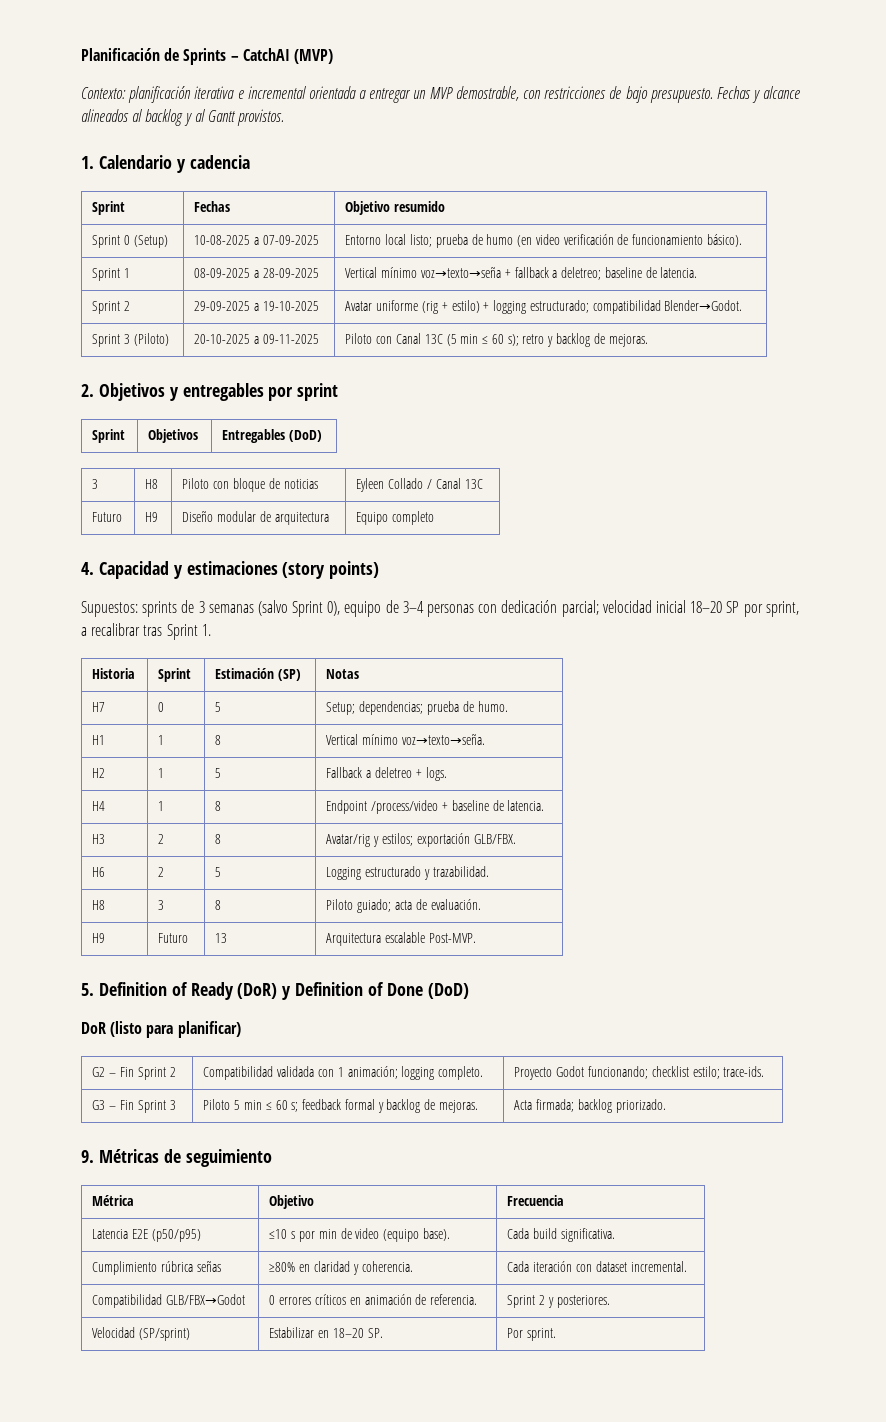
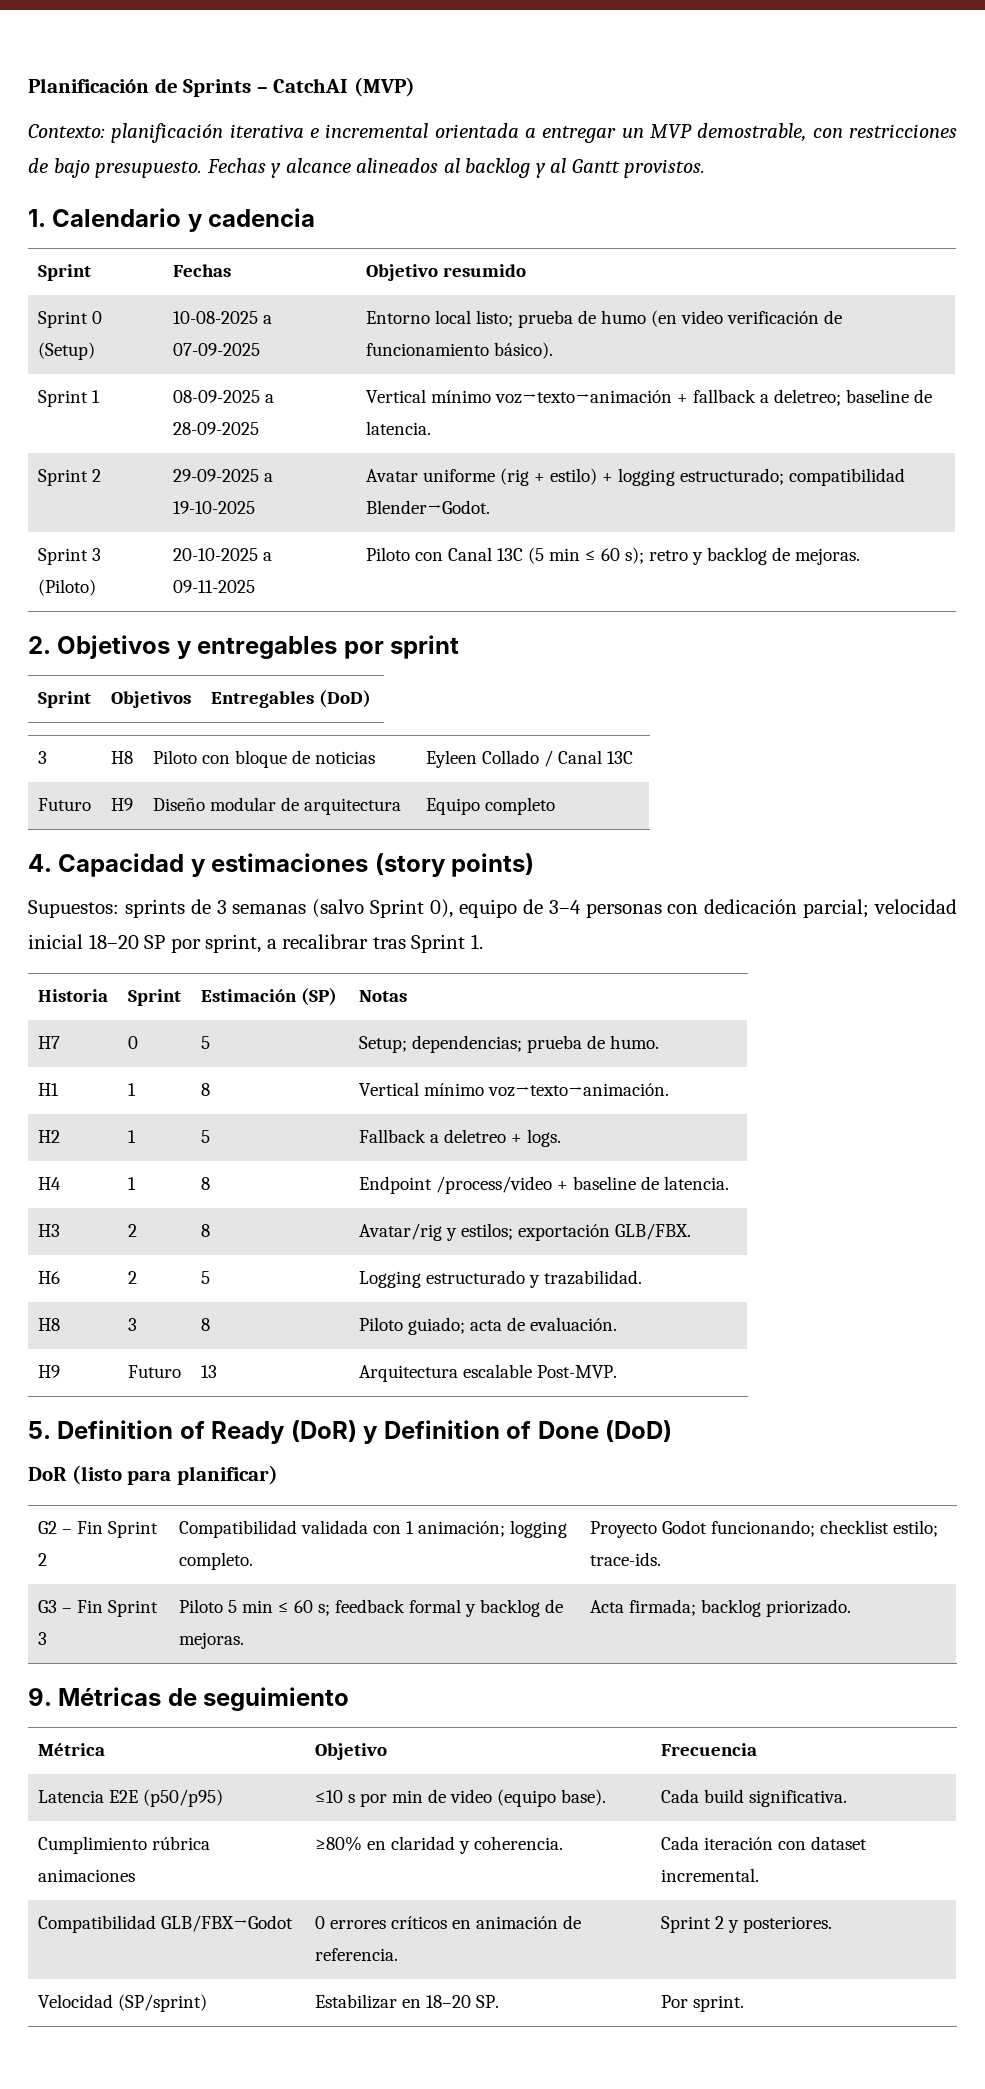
[420,266,501,278] voz→texto→seña -> [494,390,672,404] voz→texto→animación
[401,733,485,745] voz→texto→seña. -> [487,1083,669,1097] voz→texto→animación.
[196,1260,221,1272] señas -> [37,1869,135,1882] animaciones

